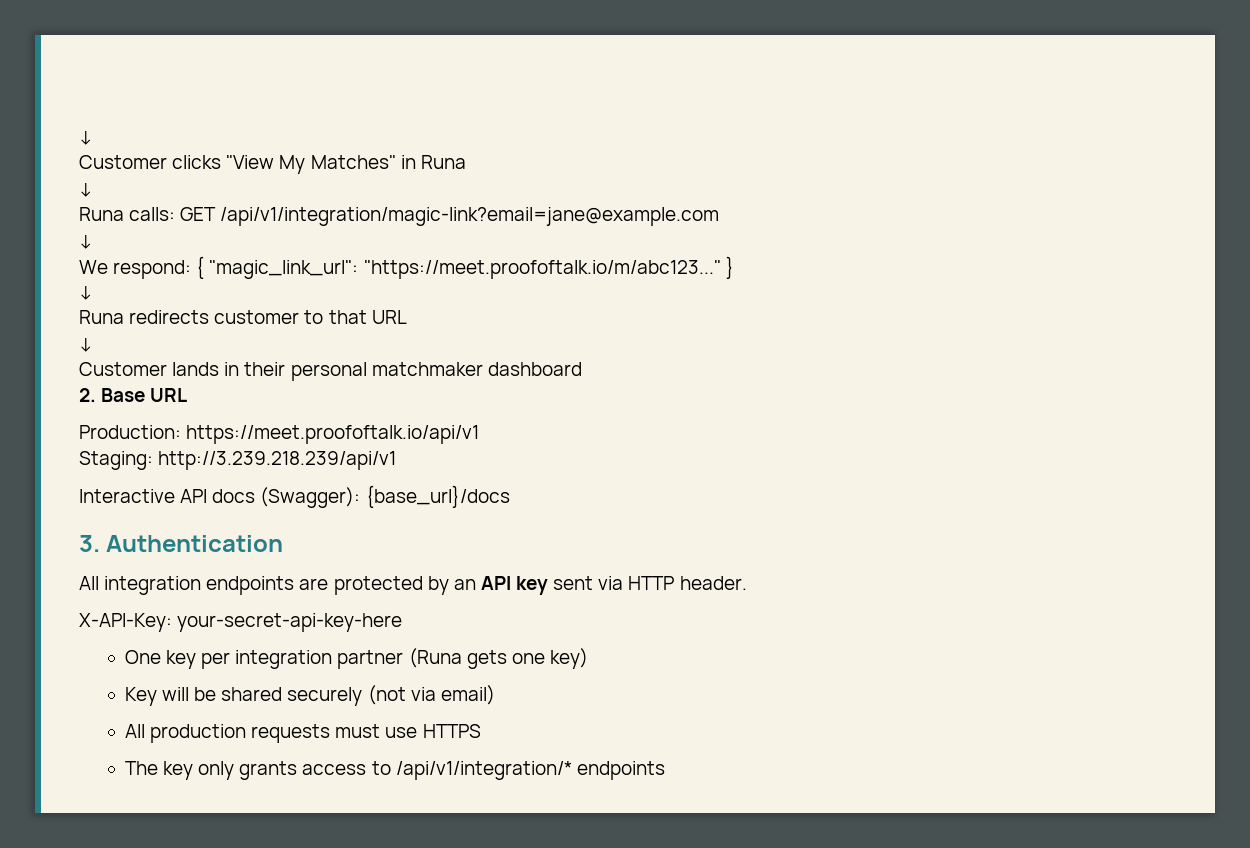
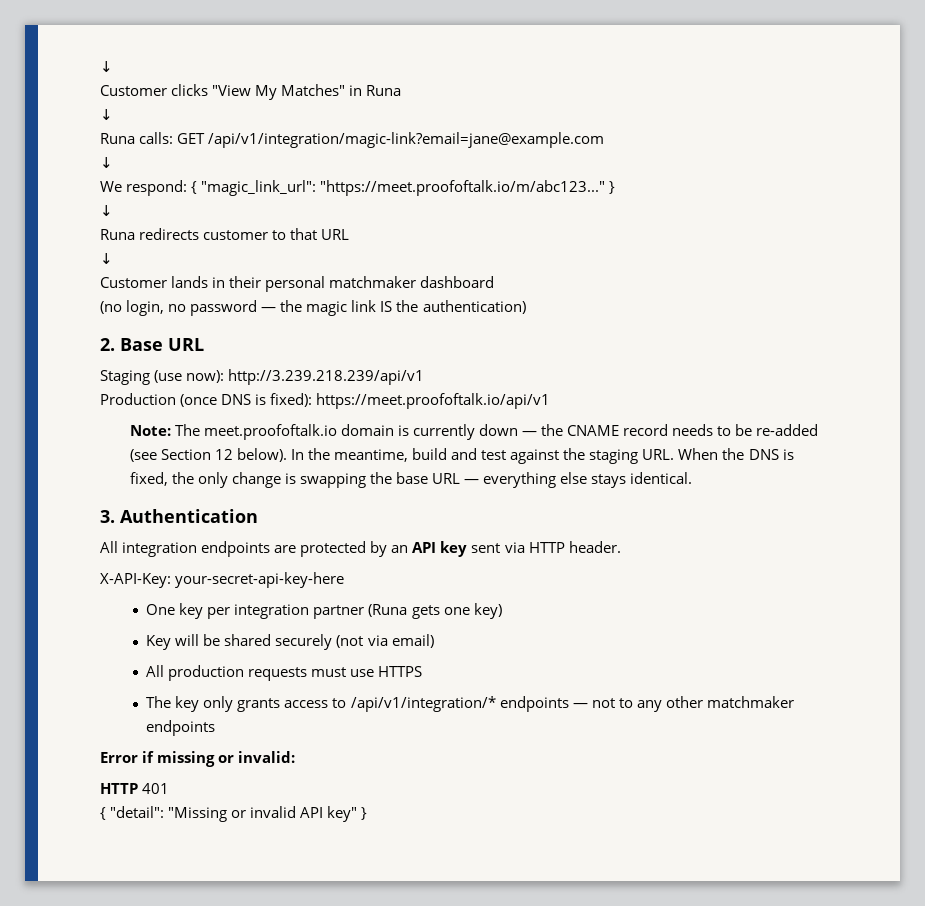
[79,388,188,402] [79,425,480,444] [79,451,397,470] [79,485,510,508] 2. Base URL // Production: https://meet.proofoftalk.io/api/v1 // Staging: http://3.239.218.239/api/v1 // Interactive API docs (Swagger): {base_url}/docs -> [100,300,526,316] [100,338,204,351] [100,369,425,385] [100,393,551,409] [129,424,819,440] [129,448,794,464] [129,472,693,488] (no login, no password — the magic link IS the authentication) // 2. Base URL // Staging (use now): http://3.239.218.239/api/v1 // Production (once DNS is fixed): https://meet.proofoftalk.io/api/v1 // Note: The meet.proofoftalk.io domain is currently down — the CNAME record needs to be re-added (see Section 12 below). In the meantime, build and test against the staging URL. When the DNS is fixed, the only change is swapping the base URL — everything else stays identical.
(665, 770) none -> [572,696,794,712] [146,720,216,736] [100,751,296,767] [100,783,170,794] [100,806,368,822] — not to any other matchmaker endpoints // Error if missing or invalid: // HTTP 401 // { "detail": "Missing or invalid API key" }

